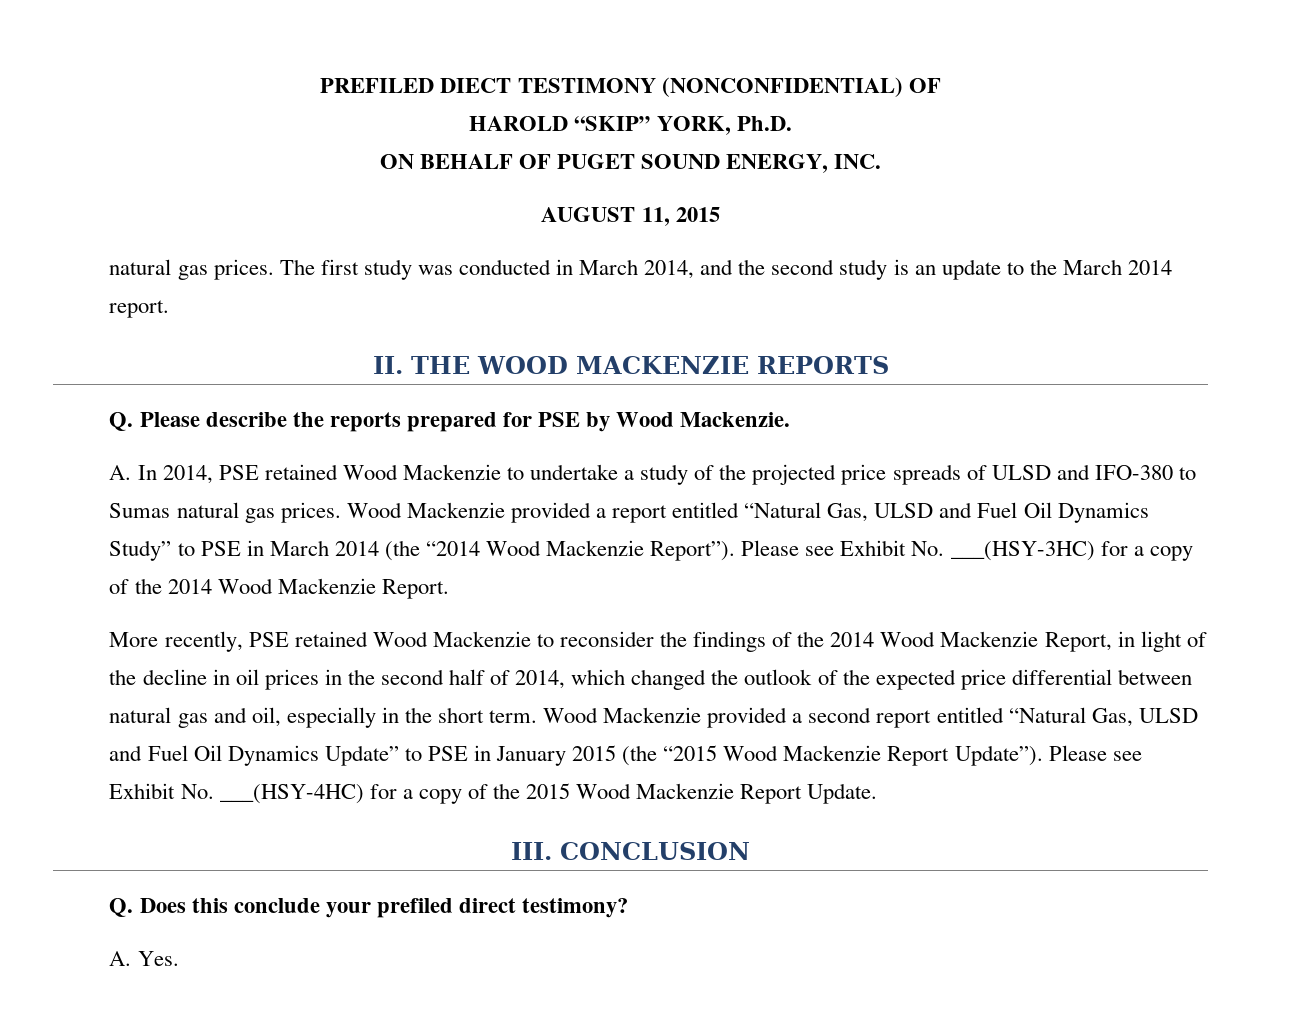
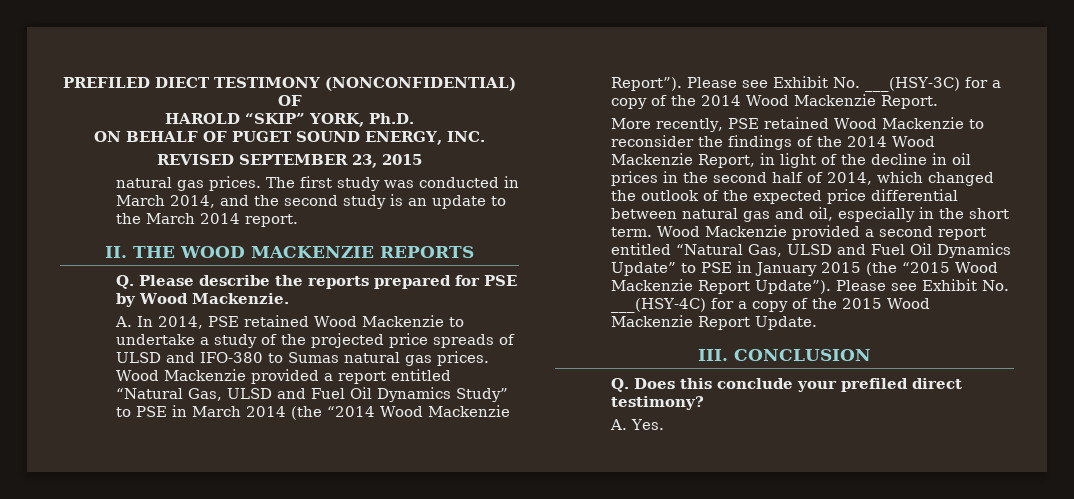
[541,207,670,226] AUGUST 11, -> [157,154,377,168] REVISED SEPTEMBER 23,
[950,541,1095,561] ___(HSY-3HC) -> [864,77,960,92] ___(HSY-3C)
[219,784,364,804] ___(HSY-4HC) -> [610,298,706,313] ___(HSY-4C)

